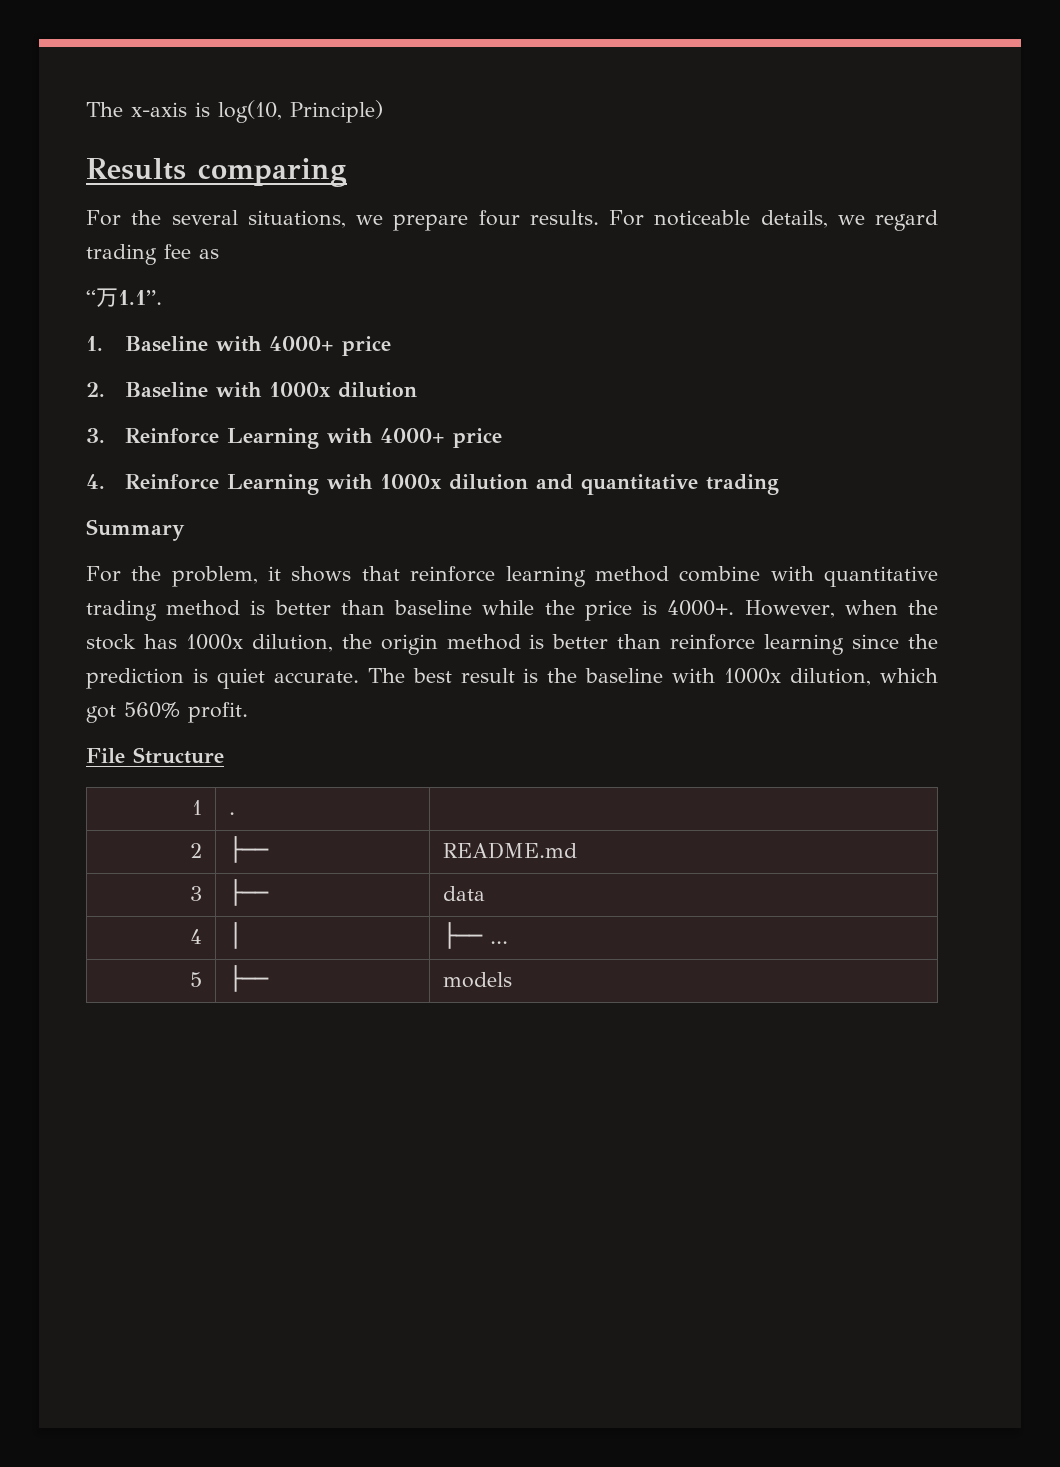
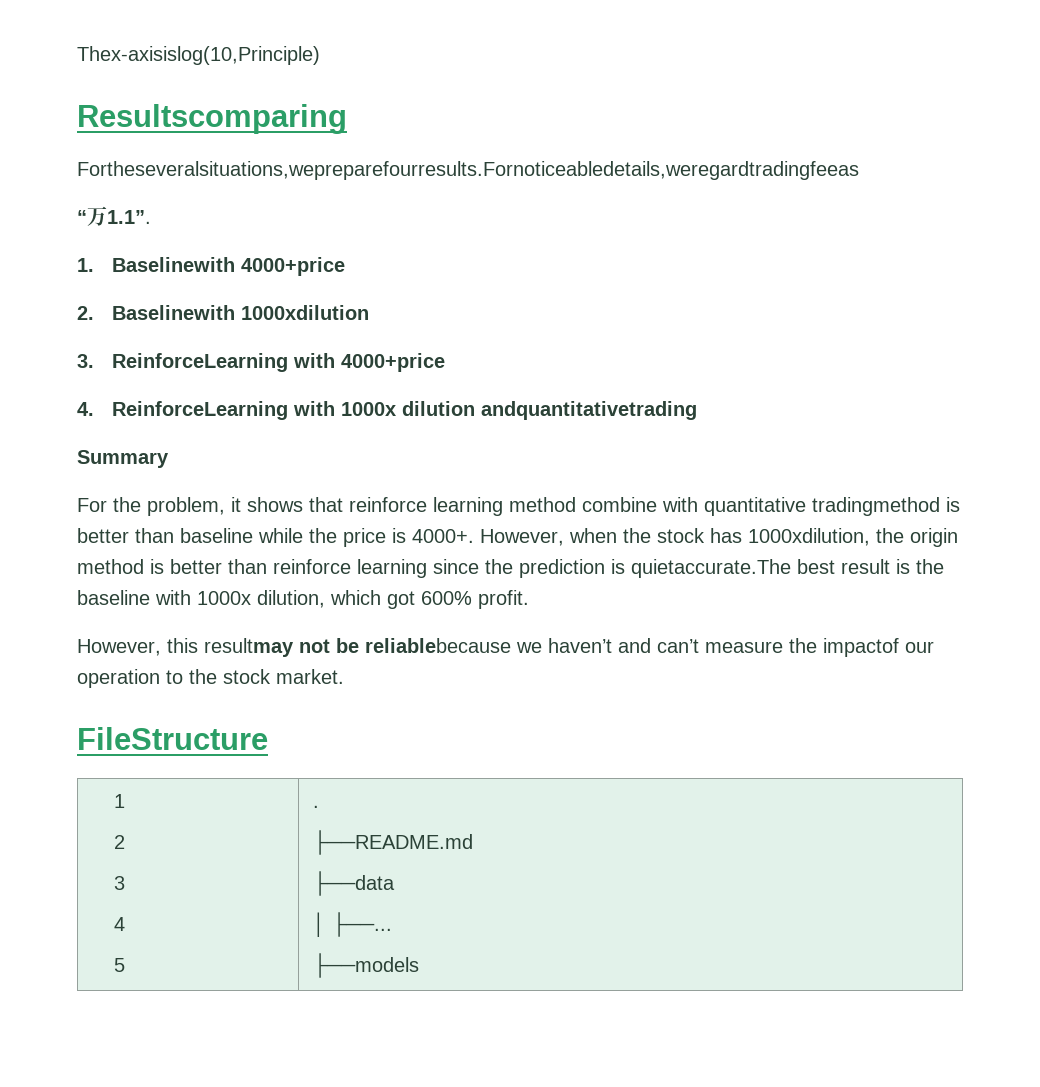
[86,100,383,123] [86,158,347,187] [86,210,938,231] [86,244,219,265] [86,288,162,307] [86,336,391,356] [86,382,417,398] [86,428,502,449] [86,474,779,495] The x-axis is log(10, Principle) // Results comparing // For the several situations, we prepare four results. For noticeable details, we regard trading fee as // “万1.1”. // 1. Baseline with 4000+ price // 2. Baseline with 1000x dilution // 3. Reinforce Learning with 4000+ price // 4. Reinforce Learning with 1000x dilution and quantitative trading -> [77,46,320,65] [77,104,347,134] [77,161,859,180] [77,206,151,226] [77,257,346,276] [77,305,370,320] [77,353,446,372] [77,401,698,420] Thex-axisislog(10,Principle) // Resultscomparing // Fortheseveralsituations,wepreparefourresults.Fornoticeabledetails,weregardtradingfeeas // “万1.1”. // 1. Baselinewith 4000+price // 2. Baselinewith 1000xdilution // 3. ReinforceLearning with 4000+price // 4. ReinforceLearning with 1000x dilution andquantitativetrading
[86,600,241,621] trading method -> [812,497,940,516] tradingmethod
[185,634,333,652] 1000x dilution, -> [748,528,870,546] 1000xdilution,
[216,668,405,689] quiet accurate. The -> [631,559,791,578] quietaccurate.The
[124,702,180,718] 560% -> [421,591,472,605] 600%
[86,747,224,764] [191,800,202,815] [229,812,236,815] [189,843,202,858] [229,836,270,863] [443,842,578,859] [189,886,202,901] [229,879,270,906] [443,886,486,901] [189,929,202,944] [229,922,243,949] [443,922,509,949] [189,972,202,987] [229,965,270,992] [443,972,513,988] File Structure // 1 | . | // 2 | ├── | README.md // 3 | ├── | data // 4 | │ | ├── ... // 5 | ├── | models -> [77,638,934,657] [77,669,344,688] [77,727,268,750] [113,794,125,808] [113,835,125,849] [113,876,125,890] [113,917,125,931] [113,958,125,972] [313,805,320,808] [313,830,474,855] [313,871,396,896] [313,912,393,937] [313,953,420,978] However, this resultmay not be reliablebecause we haven’t and can’t measure the impactof our operation to the stock market. // FileStructure // 1 // 2 // 3 // 4 // 5 | . // ├──README.md // ├──data // │ ├──... // ├──models

